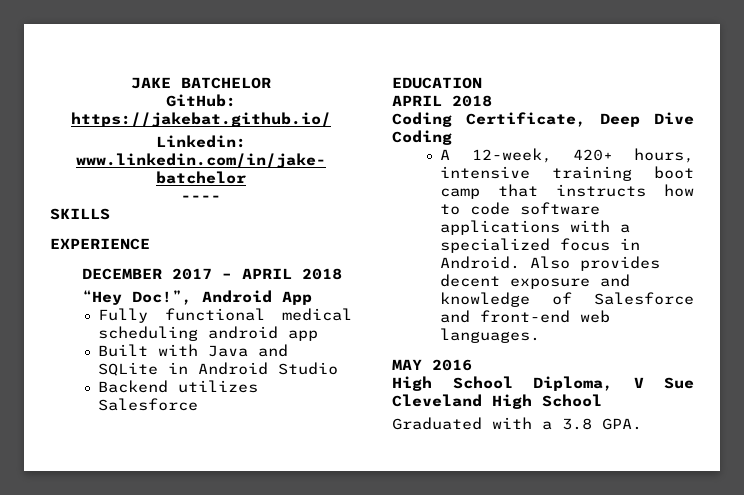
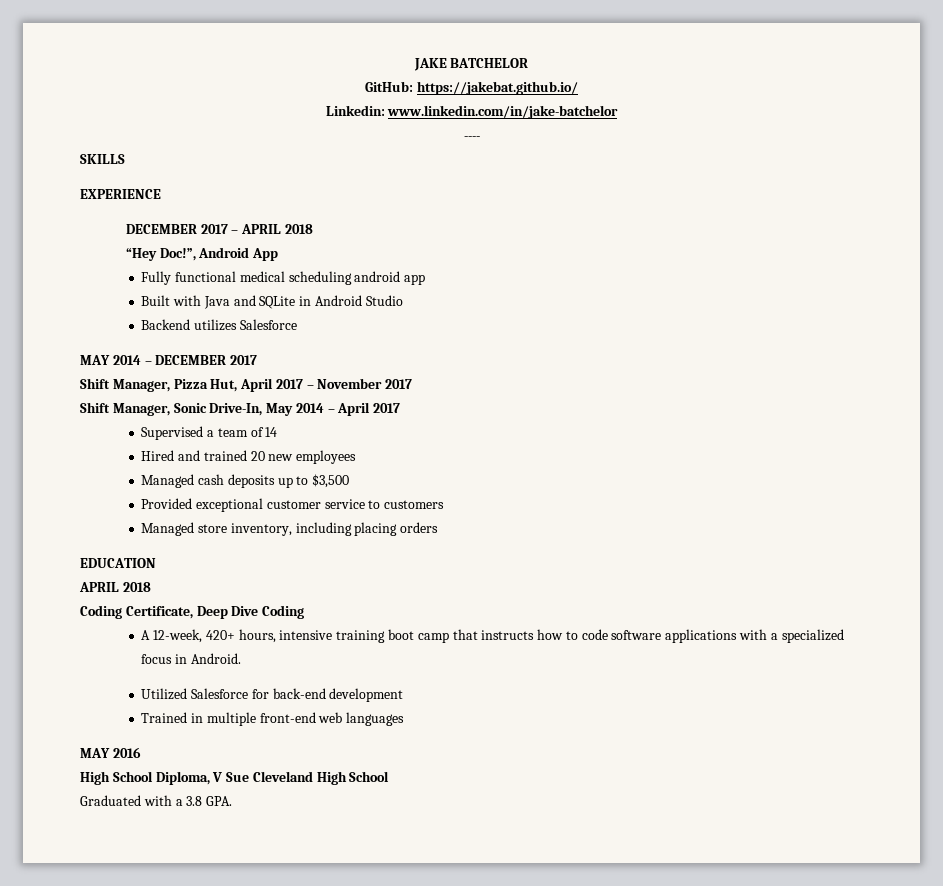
(199, 404) none -> [80,355,258,365] [80,378,413,392] [80,402,401,416] [141,426,278,440] [141,450,357,464] [141,474,350,488] [141,498,445,512] [141,522,439,536] // MAY 2014 – DECEMBER 2017 // Shift Manager, Pizza Hut, April 2017 – November 2017 // Shift Manager, Sonic Drive-In, May 2014 – April 2017 // Supervised a team of 14 // Hired and trained 20 new employees // Managed cash deposits up to $3,500 // Provided exceptional customer service to customers // Managed store inventory, including placing orders
[530,256,661,271] [440,274,631,289] [440,292,694,307] [440,310,471,323] Also provides decent exposure and knowledge of Salesforce and -> [141,688,404,702] [141,712,256,726] // Utilized Salesforce for back-end development // Trained in multiple
[440,328,541,343] languages. -> [346,712,405,726] languages

